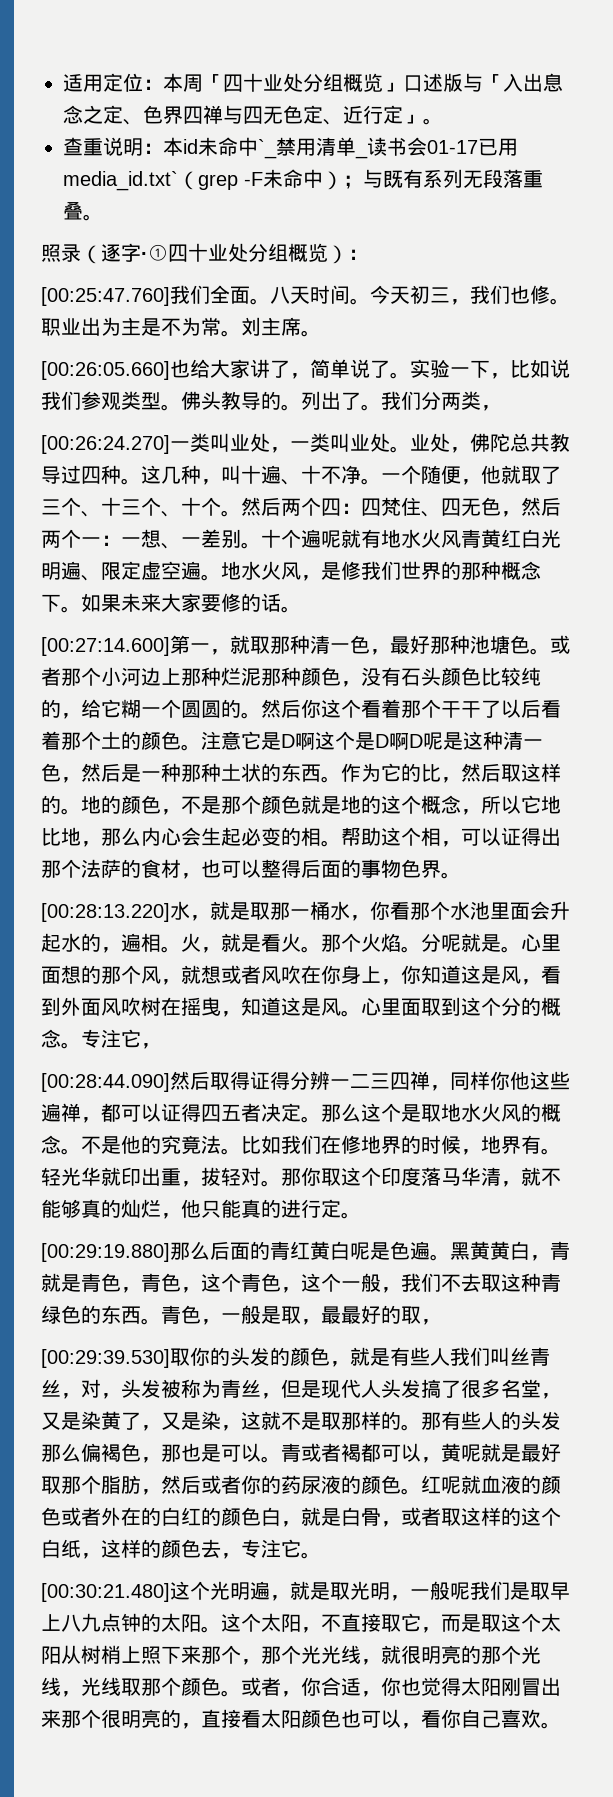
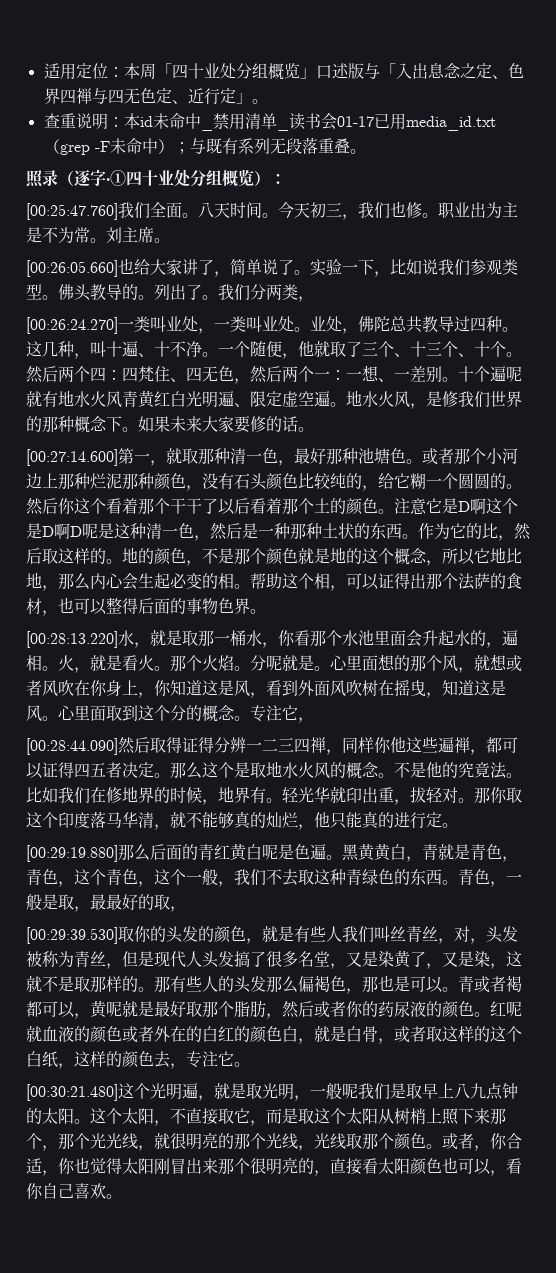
[258,139,277,159] `_ -> [200,127,213,131] _
[63,171,178,191] media_id.txt` -> [405,116,496,131] media_id.txt

